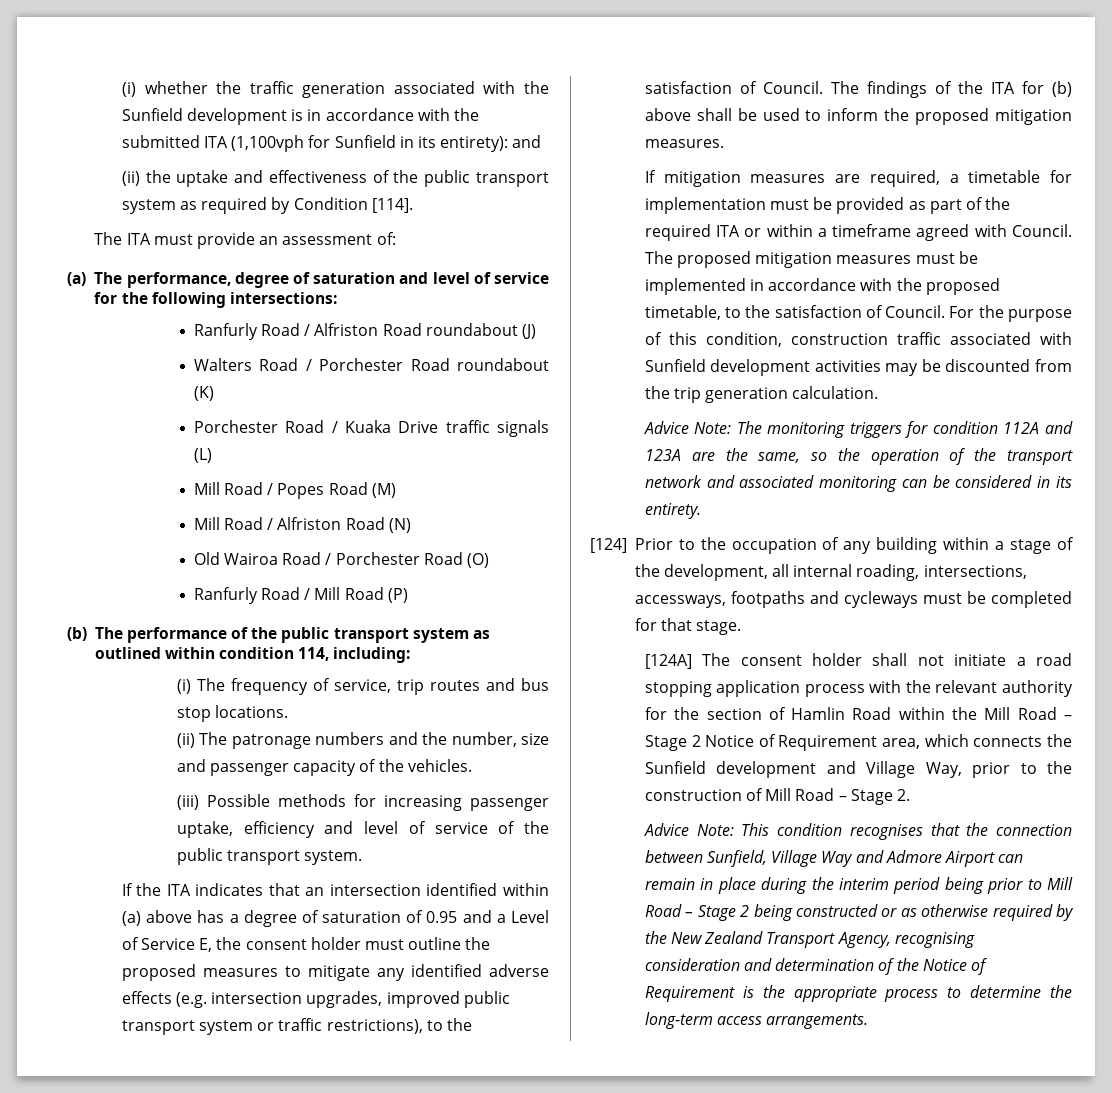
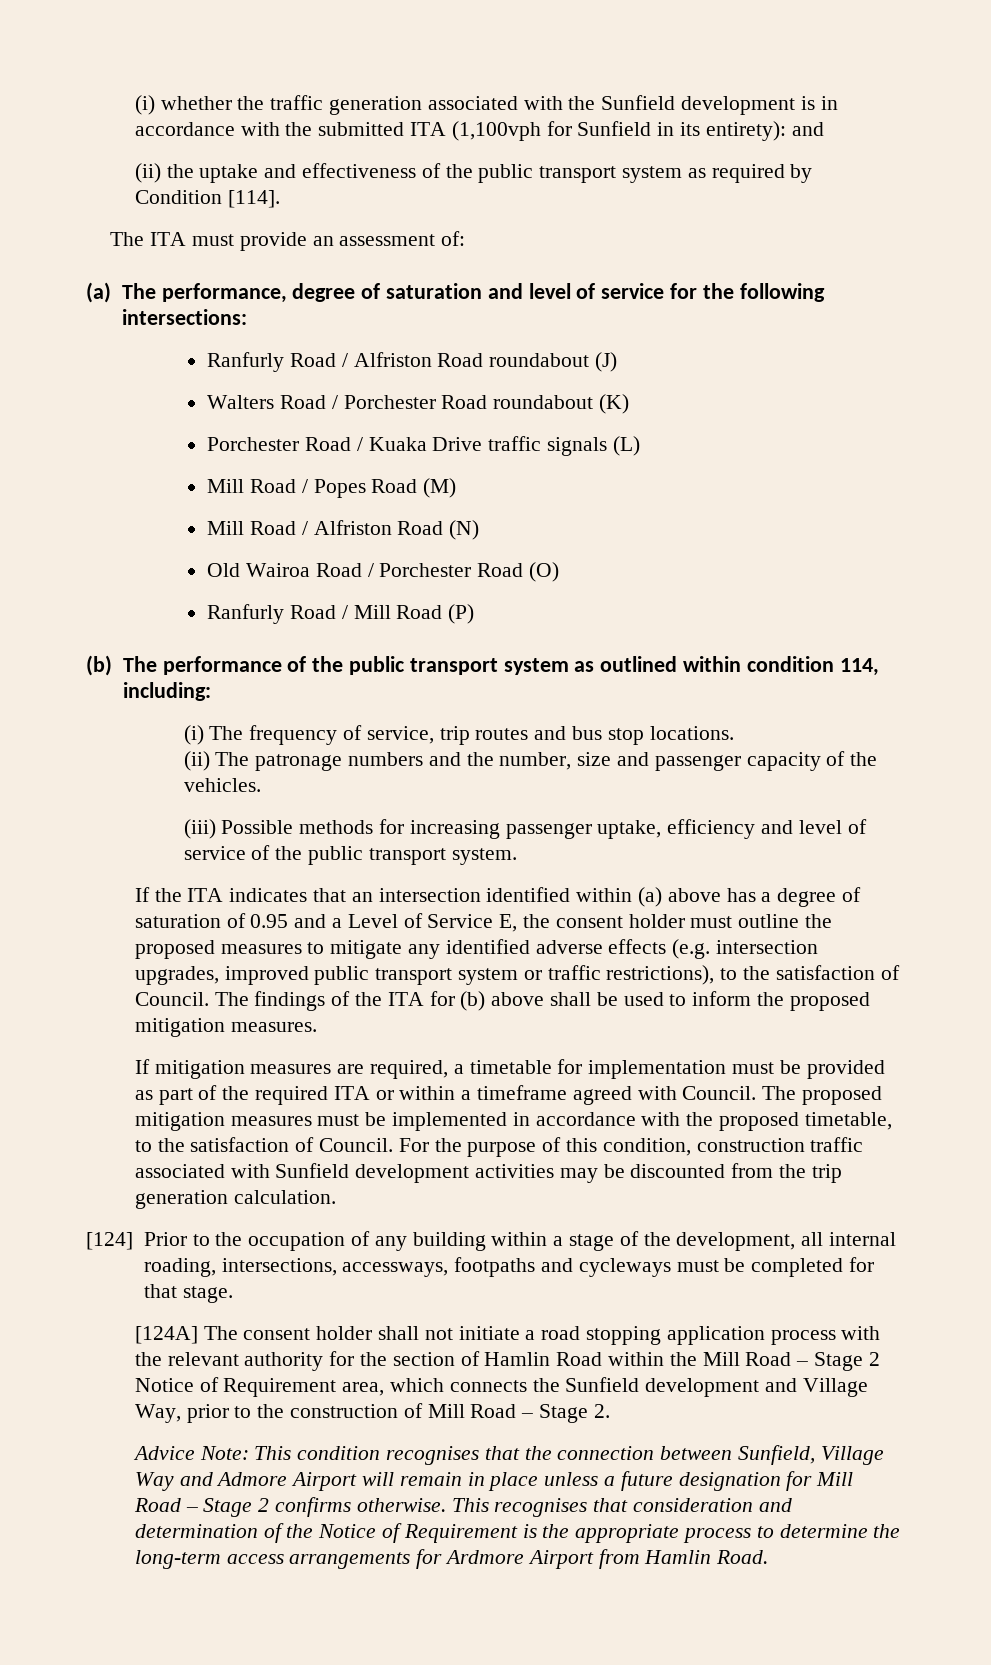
[643,421,1073,438] [644,448,1073,465] [644,475,1072,492] [644,503,701,519] // Advice Note: The monitoring triggers for condition 112A and 123A are the same, so the operation of the transport network and associated monitoring can be considered in its entirety. -> (336, 1197) none
[998,854,1024,863] can -> [362,1472,395,1486] will
[761,877,1073,894] [644,904,1074,921] [644,931,975,948] during the interim period being prior to Mill Road – Stage 2 being constructed or as otherwise required by the New Zealand Transport Agency, recognising -> [544,1471,854,1491] [133,1497,629,1517] unless a future designation for Mill Road – Stage 2 confirms otherwise. This recognises that
[766,1014,869,1029] arrangements. -> [289,1549,769,1569] arrangements for Ardmore Airport from Hamlin Road.

